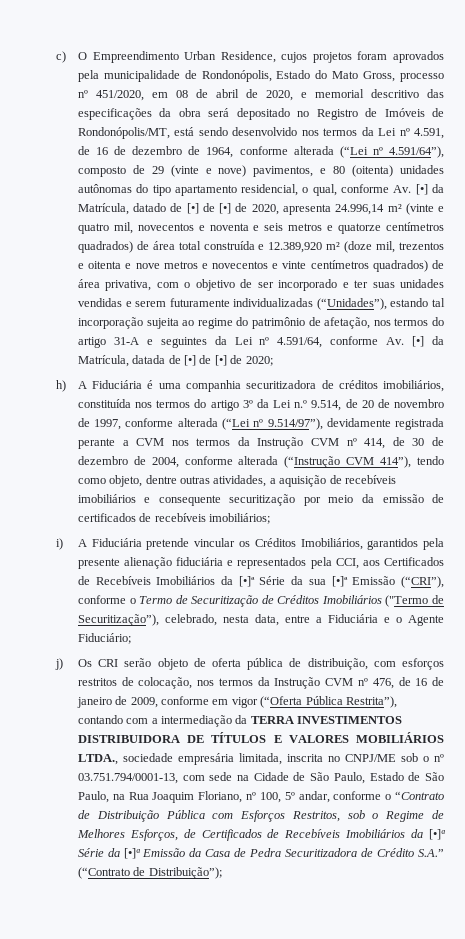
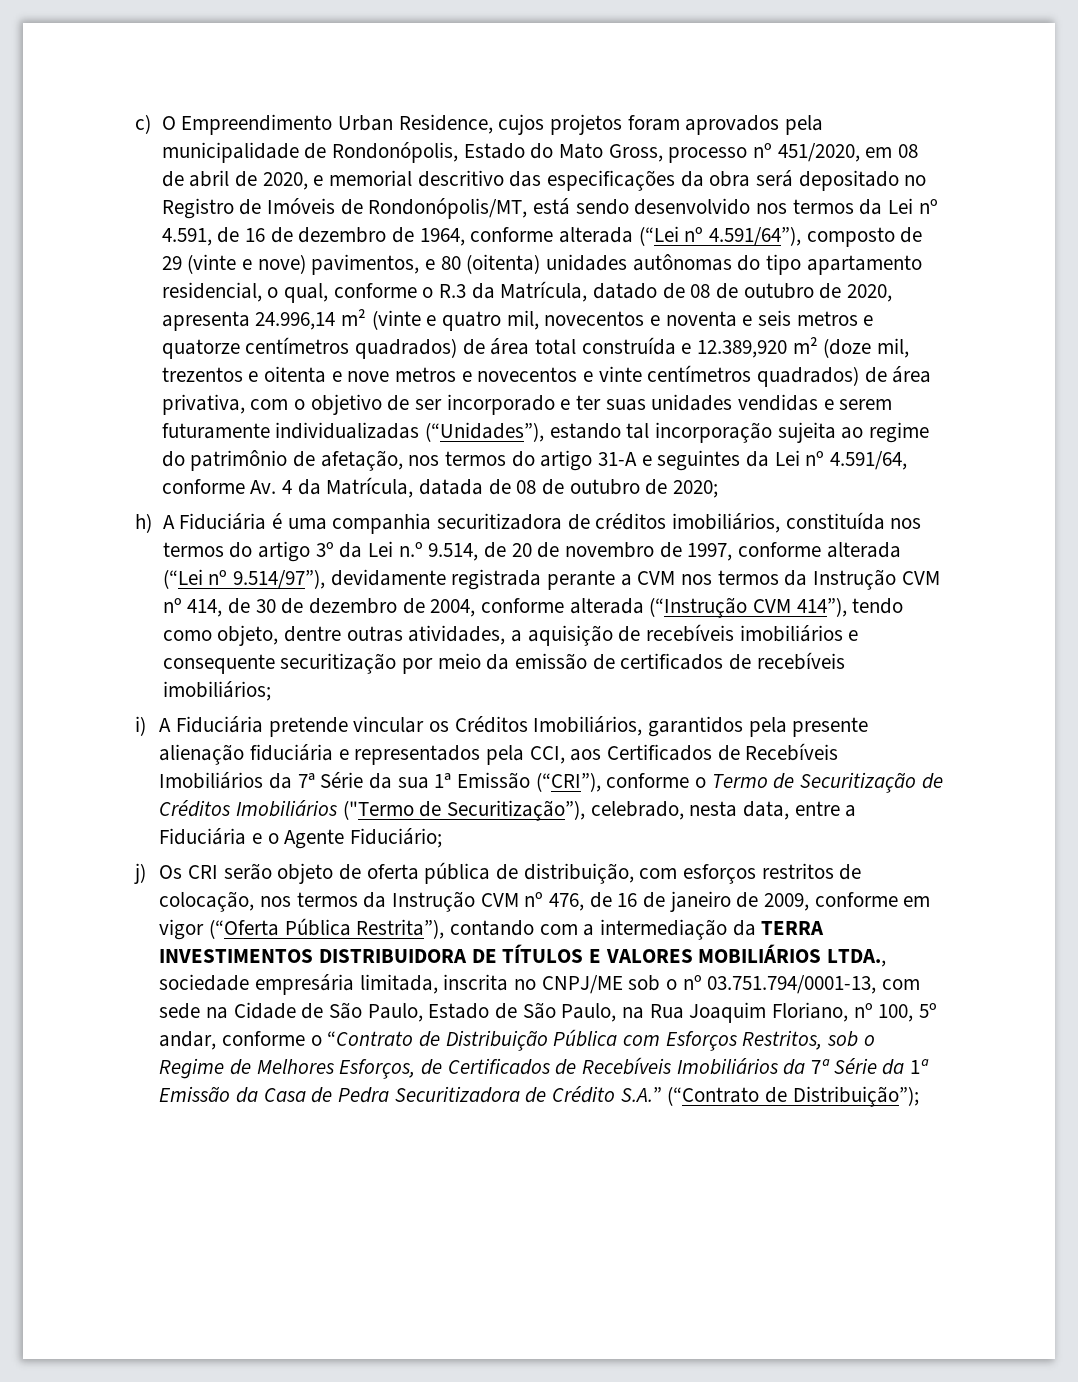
[393,184,428,195] Av. [•] -> [422,284,466,298] o R.3
[186,203,232,214] [•] de [•] -> [690,283,814,299] 08 de outubro
[412,336,425,347] [•] -> [281,480,292,494] 4
[184,355,227,366] [•] de [•] -> [516,479,640,495] 08 de outubro
[238,576,255,587] [•]ª -> [297,773,315,788] 7ª
[331,576,348,587] [•]ª -> [434,773,452,788] 1ª
[429,829,445,840] [77,848,140,859] [•]ª Série da [•]ª -> [810,1058,929,1075] 7ª Série da 1ª

